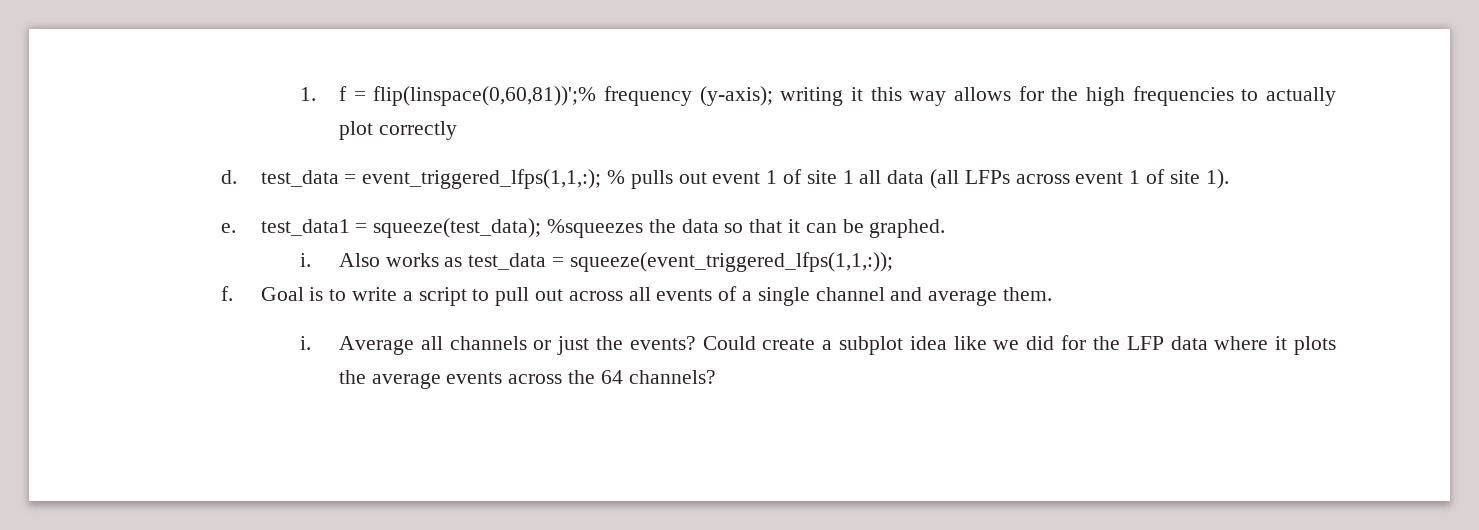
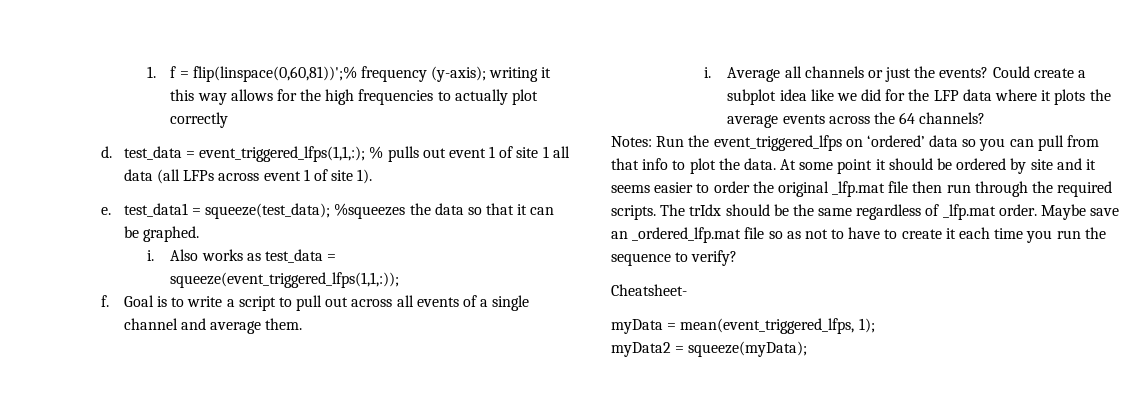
(716, 377) none -> [611,135,1100,151] [611,158,1096,174] [611,181,1113,197] [611,204,1120,220] [611,227,1106,243] [611,250,738,266] [611,284,687,296] [611,318,875,334] [611,341,808,357] // Notes: Run the event_triggered_lfps on ‘ordered’ data so you can pull from that info to plot the data. At some point it should be ordered by site and it seems easier to order the original _lfp.mat file then run through the required scripts. The trIdx should be the same regardless of _lfp.mat order. Maybe save an _ordered_lfp.mat file so as not to have to create it each time you run the sequence to verify? // Cheatsheet- // myData = mean(event_triggered_lfps, 1); // myData2 = squeeze(myData);

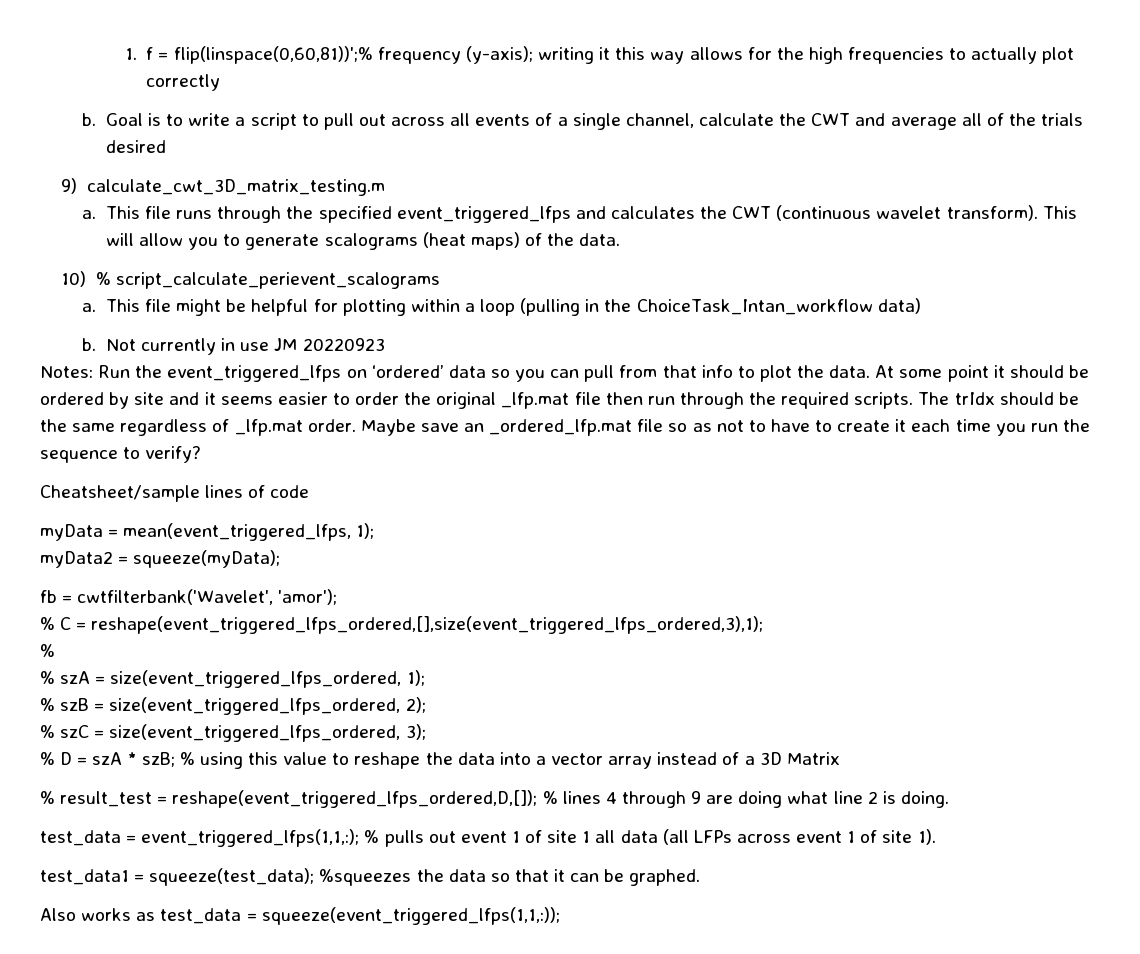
[100,146,570,162] [123,169,373,184] [100,203,555,219] [123,226,199,242] [147,249,337,263] [170,272,400,288] [100,295,109,307] d. test_data = event_triggered_lfps(1,1,:); % pulls out event 1 of site 1 all data (all LFPs across event 1 of site 1). // e. test_data1 = squeeze(test_data); %squeezes the data so that it can be graphed. // i. Also works as test_data = squeeze(event_triggered_lfps(1,1,:)); // f. -> [82,113,97,126] b.
[123,318,303,334] [704,66,1086,82] [727,89,1111,105] [727,112,986,128] channel and average them. // i. Average all channels or just the events? Could create a subplot idea like we did for the LFP data where it plots the average events across the 64 channels? -> [625,113,1084,130] [105,140,166,153] [61,178,385,196] [82,205,1077,223] [105,232,621,250] [61,271,440,289] [82,298,921,316] [82,338,385,355] channel, calculate the CWT and average all of the trials desired // 9) calculate_cwt_3D_matrix_testing.m // a. This file runs through the specified event_triggered_lfps and calculates the CWT (continuous wavelet transform). This will allow you to generate scalograms (heat maps) of the data. // 10) % script_calculate_perievent_scalograms // a. This file might be helpful for plotting within a loop (pulling in the ChoiceTask_Intan_workflow data) // b. Not currently in use JM 20220923
[611,284,687,296] Cheatsheet- -> [40,485,310,502] Cheatsheet/sample lines of code
(808, 349) none -> [40,589,338,605] [40,616,764,634] [40,644,55,657] [40,670,425,688] [40,697,426,715] [40,724,426,742] [40,752,840,769] [40,790,949,808] [40,829,936,847] [40,868,701,886] [40,907,560,925] // fb = cwtfilterbank('Wavelet', 'amor'); // % C = reshape(event_triggered_lfps_ordered,[],size(event_triggered_lfps_ordered,3),1); // % // % szA = size(event_triggered_lfps_ordered, 1); // % szB = size(event_triggered_lfps_ordered, 2); // % szC = size(event_triggered_lfps_ordered, 3); // % D = szA * szB; % using this value to reshape the data into a vector array instead of a 3D Matrix // % result_test = reshape(event_triggered_lfps_ordered,D,[]); % lines 4 through 9 are doing what line 2 is doing. // test_data = event_triggered_lfps(1,1,:); % pulls out event 1 of site 1 all data (all LFPs across event 1 of site 1). // test_data1 = squeeze(test_data); %squeezes the data so that it can be graphed. // Also works as test_data = squeeze(event_triggered_lfps(1,1,:));

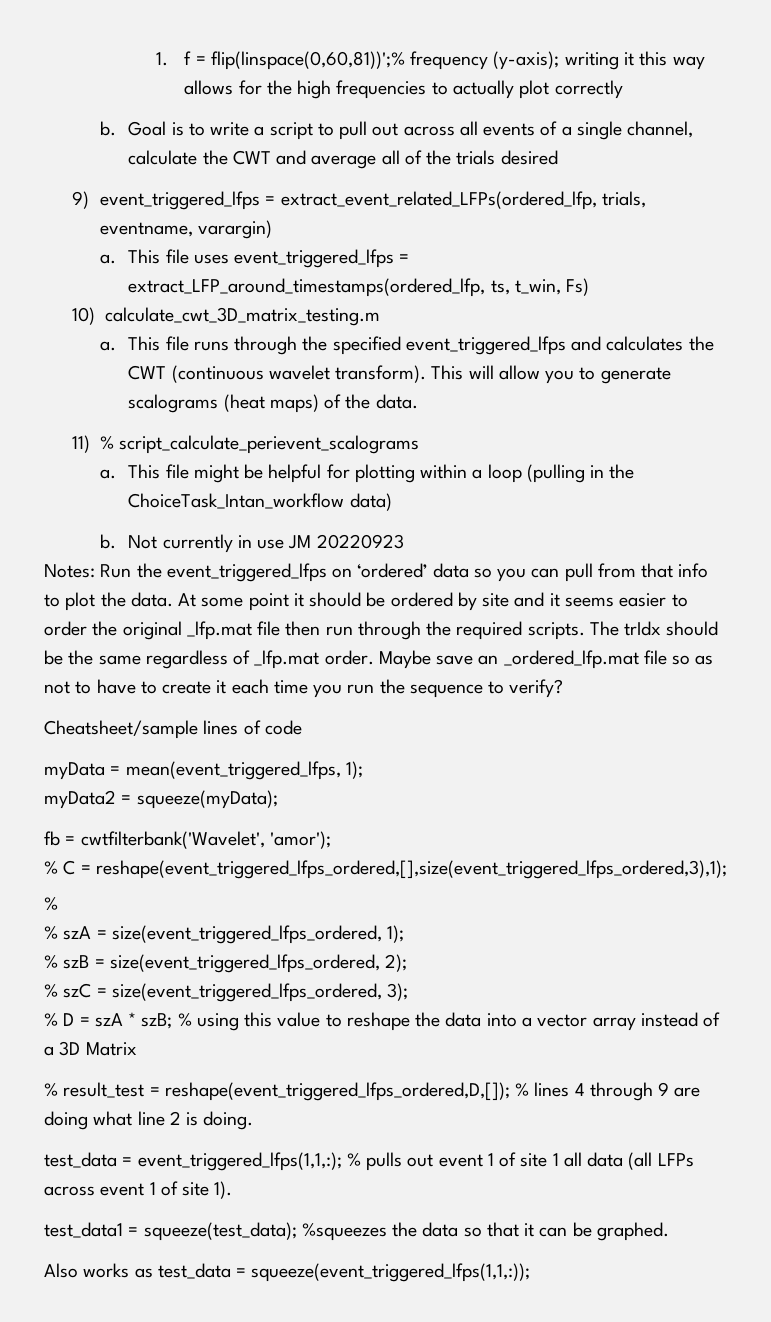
(78, 186) none -> [100,191,646,210] [100,220,273,239] [100,249,410,268] [128,278,590,297] [72,307,96,325] event_triggered_lfps = extract_event_related_LFPs(ordered_lfp, trials, eventname, varargin) // a. This file uses event_triggered_lfps = extract_LFP_around_timestamps(ordered_lfp, ts, t_win, Fs) // 10)
[61,271,87,287] 10) -> [72,435,91,453] 11)

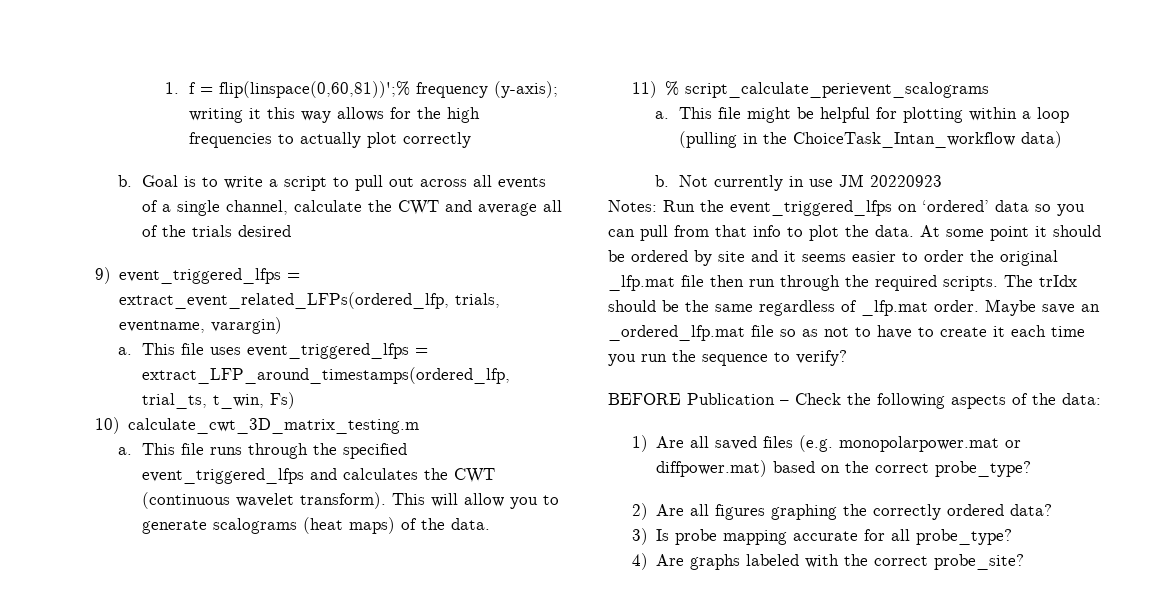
[490,280,510,295] ts, -> [141,393,207,409] trial_ts,
[44,720,302,739] [44,761,363,780] [44,790,278,809] [44,831,331,849] [44,860,727,879] [44,897,58,910] [44,925,405,944] [44,954,408,973] [44,983,409,1002] [44,1012,721,1031] [44,1041,137,1056] [44,1082,701,1101] [44,1111,254,1130] [44,1152,694,1171] [44,1181,233,1199] [44,1222,669,1241] [44,1263,531,1282] Cheatsheet/sample lines of code // myData = mean(event_triggered_lfps, 1); // myData2 = squeeze(myData); // fb = cwtfilterbank('Wavelet', 'amor'); // % C = reshape(event_triggered_lfps_ordered,[],size(event_triggered_lfps_ordered,3),1); // % // % szA = size(event_triggered_lfps_ordered, 1); // % szB = size(event_triggered_lfps_ordered, 2); // % szC = size(event_triggered_lfps_ordered, 3); // % D = szA * szB; % using this value to reshape the data into a vector array instead of a 3D Matrix // % result_test = reshape(event_triggered_lfps_ordered,D,[]); % lines 4 through 9 are doing what line 2 is doing. // test_data = event_triggered_lfps(1,1,:); % pulls out event 1 of site 1 all data (all LFPs across event 1 of site 1). // test_data1 = squeeze(test_data); %squeezes the data so that it can be graphed. // Also works as test_data = squeeze(event_triggered_lfps(1,1,:)); -> [608,393,1101,409] [631,435,1021,452] [655,460,1031,477] [631,503,1052,520] [631,528,1012,545] [631,553,1024,570] BEFORE Publication – Check the following aspects of the data: // 1) Are all saved files (e.g. monopolarpower.mat or diffpower.mat) based on the correct probe_type? // 2) Are all figures graphing the correctly ordered data? // 3) Is probe mapping accurate for all probe_type? // 4) Are graphs labeled with the correct probe_site?

